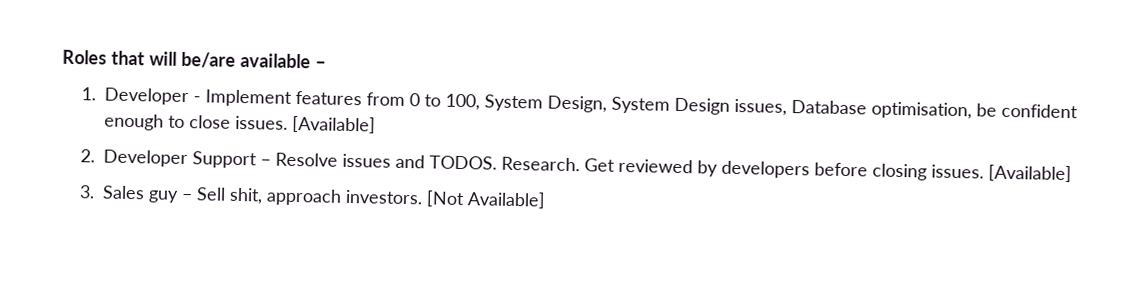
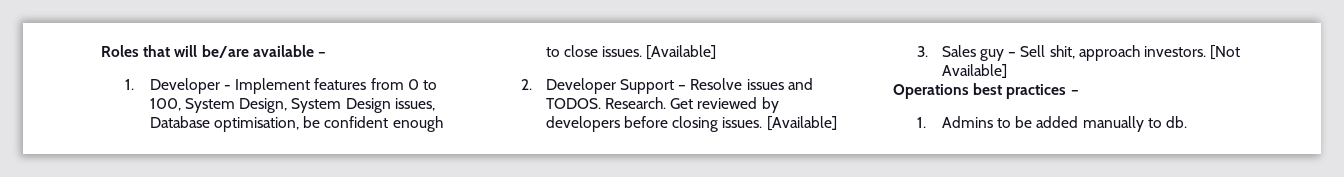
(547, 200) none -> [893,83,1079,99] [917,116,1187,132] // Operations best practices – // 1. Admins to be added manually to db.

